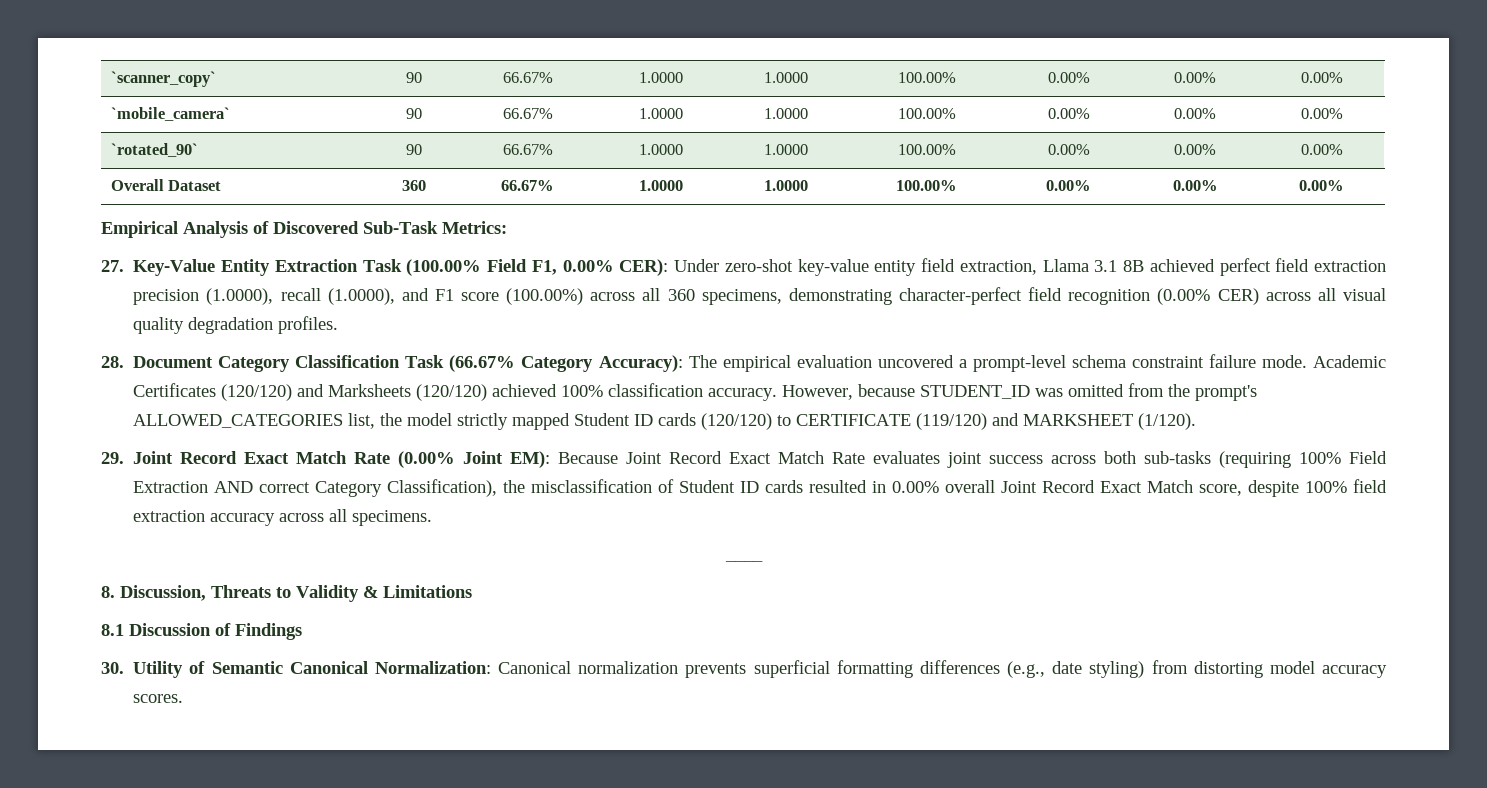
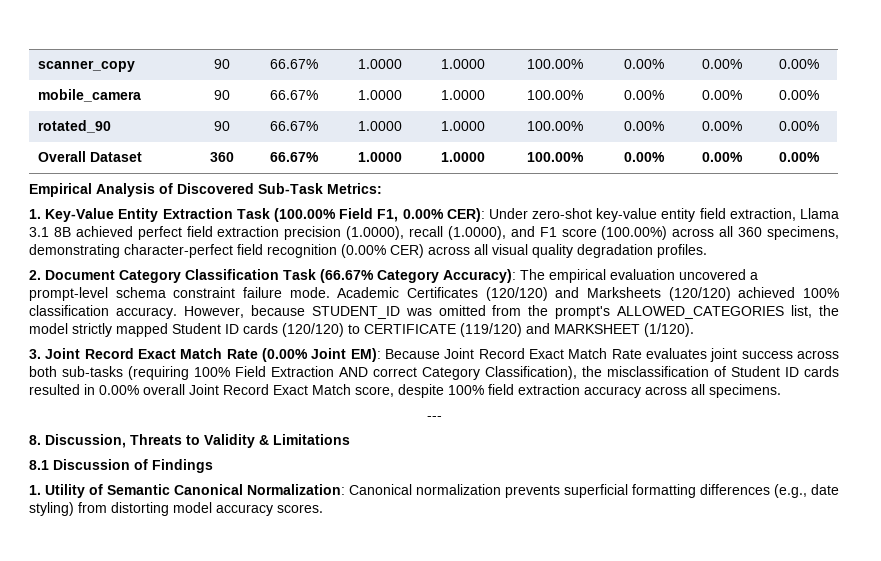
[110,71,216,87] [405,72,422,83] [502,72,553,83] [639,72,683,83] [763,72,808,83] [897,72,956,83] [1047,72,1090,83] [1174,72,1216,83] [1300,72,1343,83] [110,107,230,121] [405,108,422,119] [502,108,553,119] [639,108,683,119] [763,108,808,119] [897,108,956,119] [1047,108,1090,119] [1174,108,1216,119] [1300,108,1343,119] [110,143,198,157] `scanner_copy` | 90 | 66.67% | 1.0000 | 1.0000 | 100.00% | 0.00% | 0.00% | 0.00% // `mobile_camera` | 90 | 66.67% | 1.0000 | 1.0000 | 100.00% | 0.00% | 0.00% | 0.00% // `rotated_90` -> [37,60,135,72] [213,59,230,69] [270,59,318,69] [358,59,402,69] [441,59,485,69] [526,59,583,69] [623,59,664,69] [701,59,742,69] [779,59,819,69] [37,89,141,102] [213,90,230,100] [270,90,318,100] [358,90,402,100] [441,90,485,100] [526,90,583,100] [623,90,664,100] [701,90,742,100] [779,90,819,100] [37,120,111,133] scanner_copy | 90 | 66.67% | 1.0000 | 1.0000 | 100.00% | 0.00% | 0.00% | 0.00% // mobile_camera | 90 | 66.67% | 1.0000 | 1.0000 | 100.00% | 0.00% | 0.00% | 0.00% // rotated_90
[101,260,124,272] 27. -> [29,209,41,219] 1.
[101,356,124,368] 28. -> [29,270,41,280] 2.
[101,452,124,464] 29. -> [29,349,41,359] 3.
[724,560,763,562] ____ -> [426,416,442,420] ---
[101,662,124,674] 30. -> [29,485,41,495] 1.

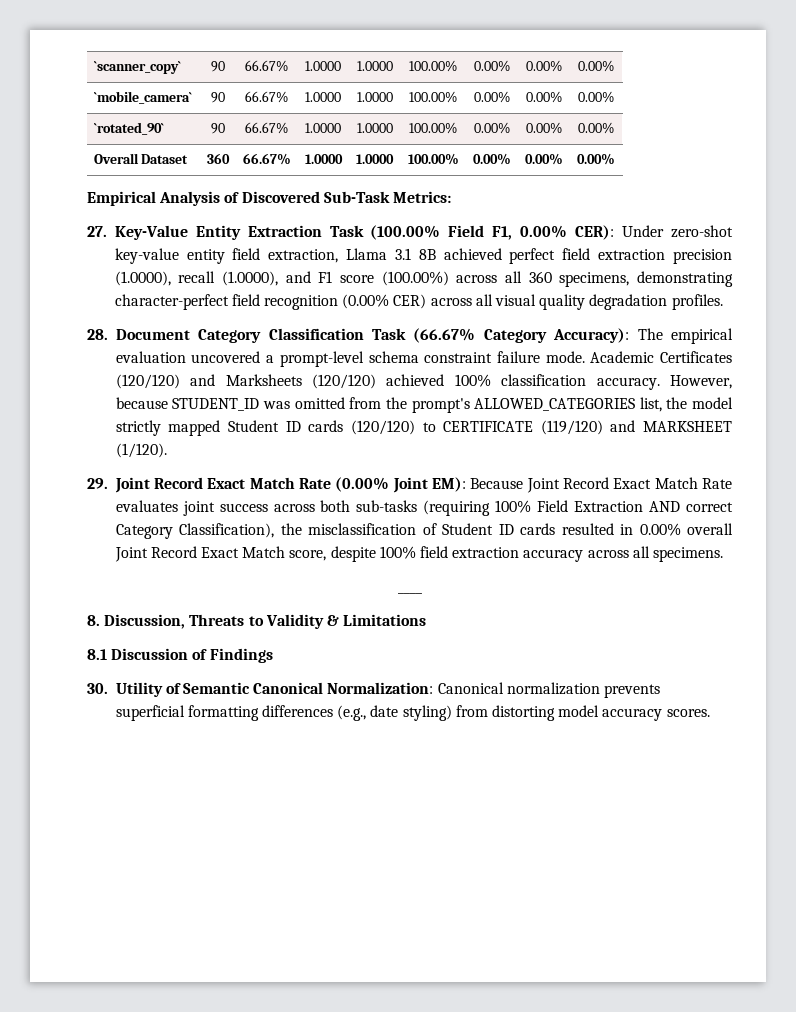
[37,60,135,72] [213,59,230,69] [270,59,318,69] [358,59,402,69] [441,59,485,69] [526,59,583,69] [623,59,664,69] [701,59,742,69] [779,59,819,69] [37,89,141,102] [213,90,230,100] [270,90,318,100] [358,90,402,100] [441,90,485,100] [526,90,583,100] [623,90,664,100] [701,90,742,100] [779,90,819,100] [37,120,111,133] scanner_copy | 90 | 66.67% | 1.0000 | 1.0000 | 100.00% | 0.00% | 0.00% | 0.00% // mobile_camera | 90 | 66.67% | 1.0000 | 1.0000 | 100.00% | 0.00% | 0.00% | 0.00% // rotated_90 -> [93,61,181,74] [210,61,225,72] [245,60,288,72] [305,61,341,71] [356,61,393,71] [409,60,457,72] [473,60,510,72] [525,60,562,72] [578,60,614,72] [93,91,192,104] [210,92,225,103] [245,91,288,103] [305,92,341,102] [356,92,393,102] [409,91,457,103] [473,91,510,103] [525,91,562,103] [578,91,614,103] [93,122,164,135] `scanner_copy` | 90 | 66.67% | 1.0000 | 1.0000 | 100.00% | 0.00% | 0.00% | 0.00% // `mobile_camera` | 90 | 66.67% | 1.0000 | 1.0000 | 100.00% | 0.00% | 0.00% | 0.00% // `rotated_90`
[29,209,41,219] 1. -> [87,226,107,237] 27.
[29,270,41,280] 2. -> [87,329,108,340] 28.
[29,349,41,359] 3. -> [87,478,108,489] 29.
[426,416,442,420] --- -> [397,592,422,594] ____
[29,485,41,495] 1. -> [87,683,108,694] 30.

